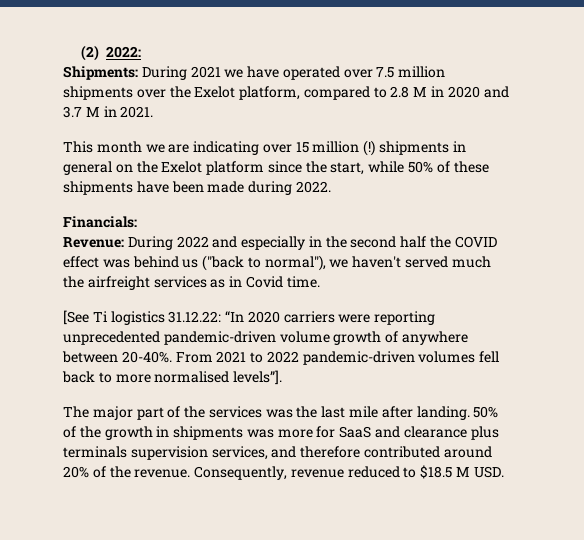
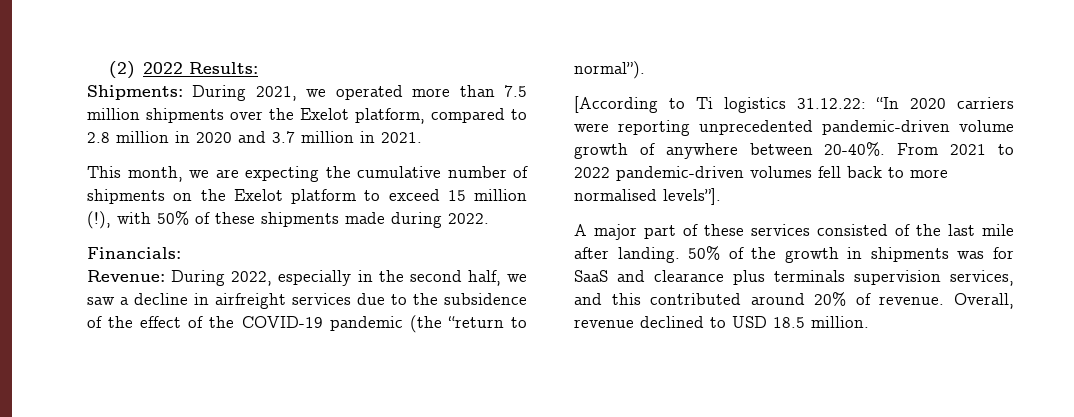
[105,46,141,58] 2022: -> [143,62,259,74] 2022 Results:
[190,66,373,80] 2021 we have operated over -> [255,85,495,101] 2021, we operated more than
[413,87,428,97] M -> [116,131,169,143] million
[85,107,100,117] M -> [301,131,354,143] million
[96,141,142,153] month -> [127,166,183,182] month,
[193,140,466,156] [63,161,405,175] indicating over 15 million (!) shipments in general on the Exelot platform since the start, while -> [245,166,528,182] [87,189,527,204] [87,211,151,229] expecting the cumulative number of shipments on the Exelot platform to exceed 15 million (!), with
[136,181,204,193] have been -> (339, 219) none
[176,236,238,248] 2022 and -> [231,271,273,286] 2022,
[400,236,497,248] [63,255,491,271] [63,276,320,290] [63,310,89,325] half the COVID effect was behind us ("back to normal"), we haven't served much the airfreight services as in Covid time. // [See -> [467,270,527,286] [87,293,527,309] [87,315,527,333] [574,61,645,79] [574,96,685,113] half, we saw a decline in airfreight services due to the subsidence of the effect of the COVID-19 pandemic (the “return to normal”). // [According to
[63,406,89,418] The -> [574,224,587,236] A
[184,406,293,418] the services was -> [704,224,910,236] these services consisted of
[277,429,313,438] more -> (985, 255) none
[300,446,361,458] therefore -> [611,293,641,305] this
[109,465,504,480] the revenue. Consequently, revenue reduced to $18.5 M USD. -> [879,293,1014,309] [574,316,869,328] revenue. Overall, revenue declined to USD 18.5 million.

